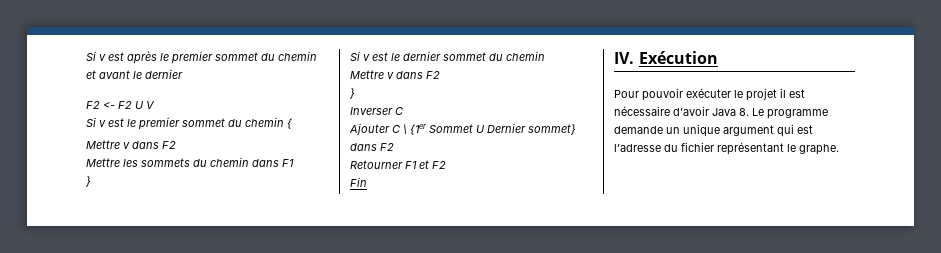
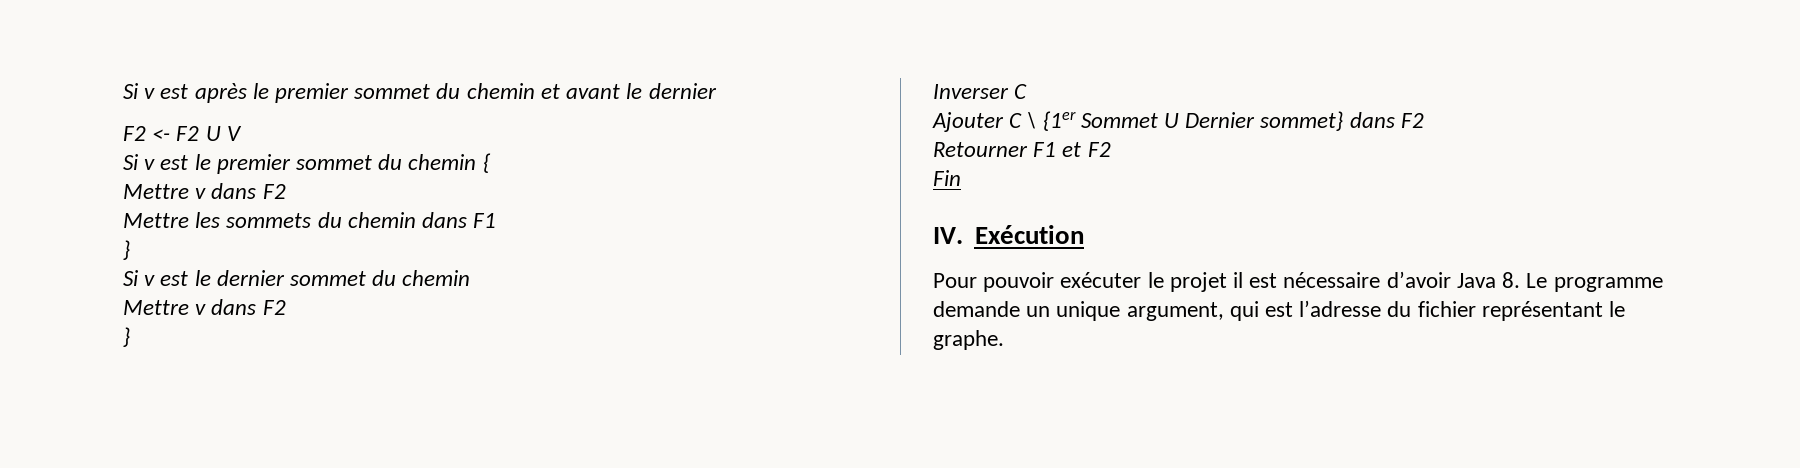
[723,125,774,136] argument -> [1126,302,1224,321] argument,

